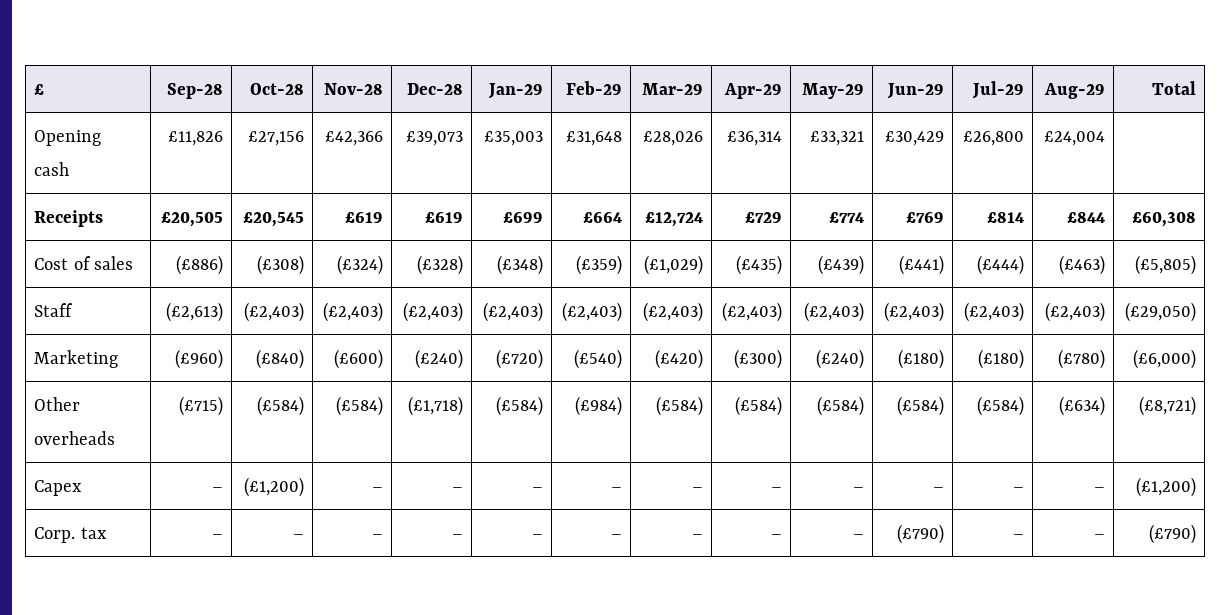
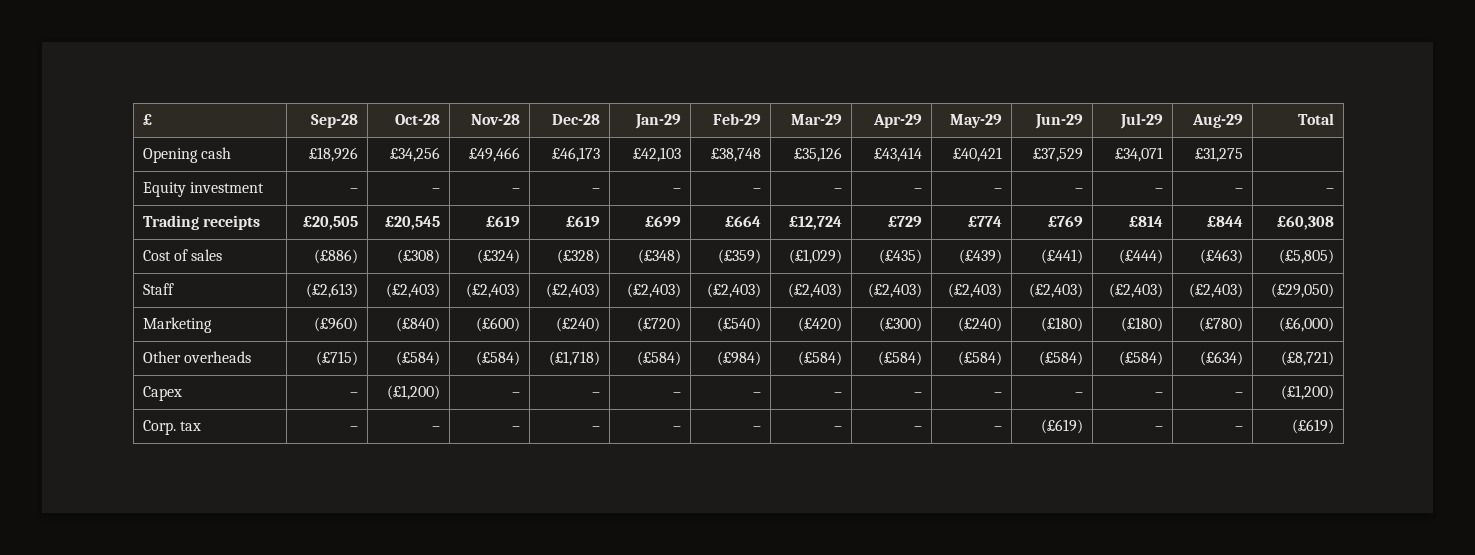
[167,131,223,146] [247,131,304,146] [324,131,383,146] [405,131,463,146] [483,131,543,146] [565,131,622,146] [642,131,703,146] [726,131,782,146] [809,131,864,146] [884,131,944,146] [962,131,1024,146] [1043,131,1105,146] [34,210,104,227] £11,826 | £27,156 | £42,366 | £39,073 | £35,003 | £31,648 | £28,026 | £36,314 | £33,321 | £30,429 | £26,800 | £24,004 | // Receipts -> [309,147,359,162] [390,147,441,162] [469,147,521,162] [552,147,601,162] [633,147,682,162] [711,148,762,162] [794,147,843,162] [874,147,923,162] [953,147,1003,162] [1033,148,1084,162] [1115,147,1164,162] [1195,147,1244,162] [142,182,264,197] [350,188,359,193] [432,188,441,193] [512,188,521,193] [592,188,601,193] [673,188,682,193] [753,188,762,193] [834,188,843,193] [914,188,923,193] [994,188,1003,193] [1075,188,1084,193] [1155,188,1164,193] [1235,188,1244,193] [1326,188,1335,193] [142,215,260,230] £18,926 | £34,256 | £49,466 | £46,173 | £42,103 | £38,748 | £35,126 | £43,414 | £40,421 | £37,529 | £34,071 | £31,275 | // Equity investment | – | – | – | – | – | – | – | – | – | – | – | – | – // Trading receipts
[896,524,944,544] [1012,534,1024,539] [1093,534,1105,539] [1148,524,1196,544] (£790) | – | – | (£790) -> [1041,419,1084,434] [1155,426,1164,431] [1235,426,1244,431] [1292,419,1335,434] (£619) | – | – | (£619)

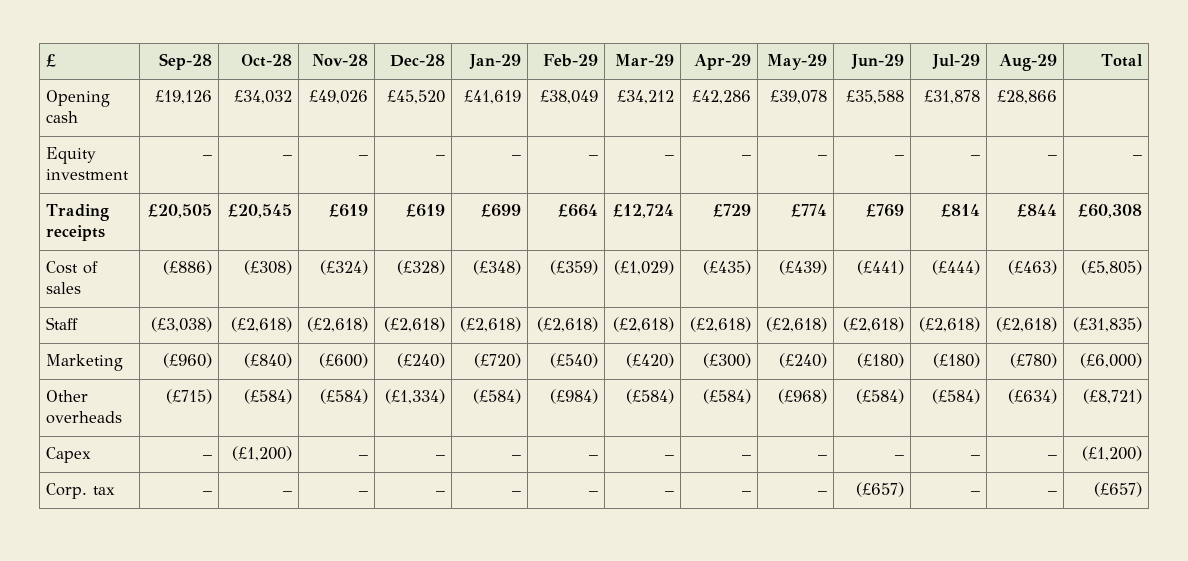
[309,147,359,162] [390,147,441,162] [469,147,521,162] [552,147,601,162] [633,147,682,162] [711,148,762,162] [794,147,843,162] [874,147,923,162] [953,147,1003,162] [1033,148,1084,162] [1115,147,1164,162] [1195,147,1244,162] £18,926 | £34,256 | £49,466 | £46,173 | £42,103 | £38,748 | £35,126 | £43,414 | £40,421 | £37,529 | £34,071 | £31,275 -> [154,90,212,104] [233,90,292,104] [308,90,368,104] [386,90,445,104] [463,90,521,104] [539,90,598,104] [616,90,674,104] [691,90,751,104] [769,90,827,104] [845,90,904,104] [923,90,980,104] [996,90,1057,104] £19,126 | £34,032 | £49,026 | £45,520 | £41,619 | £38,049 | £34,212 | £42,286 | £39,078 | £35,588 | £31,878 | £28,866
[306,283,359,298] [386,283,441,298] [466,283,521,298] [546,283,601,298] [627,283,682,298] [707,283,762,298] [788,283,843,298] [868,283,923,298] [948,283,1003,298] [1029,283,1084,298] [1109,283,1164,298] [1189,283,1244,298] [1271,283,1335,298] (£2,613) | (£2,403) | (£2,403) | (£2,403) | (£2,403) | (£2,403) | (£2,403) | (£2,403) | (£2,403) | (£2,403) | (£2,403) | (£2,403) | (£29,050) -> [150,317,212,332] [230,317,292,332] [306,317,368,332] [383,317,445,332] [459,317,521,332] [536,317,598,332] [612,317,674,332] [689,317,751,332] [765,317,827,332] [842,317,904,332] [918,317,980,332] [995,317,1057,332] [1072,317,1142,332] (£3,038) | (£2,618) | (£2,618) | (£2,618) | (£2,618) | (£2,618) | (£2,618) | (£2,618) | (£2,618) | (£2,618) | (£2,618) | (£2,618) | (£31,835)
[549,351,601,366] (£1,718) -> [384,389,445,404] (£1,334)
[958,351,1003,366] (£584) -> [777,389,827,404] (£968)
[1041,419,1084,434] [1155,426,1164,431] [1235,426,1244,431] [1292,419,1335,434] (£619) | – | – | (£619) -> [855,482,904,497] [970,491,980,495] [1047,491,1057,495] [1093,482,1142,497] (£657) | – | – | (£657)

